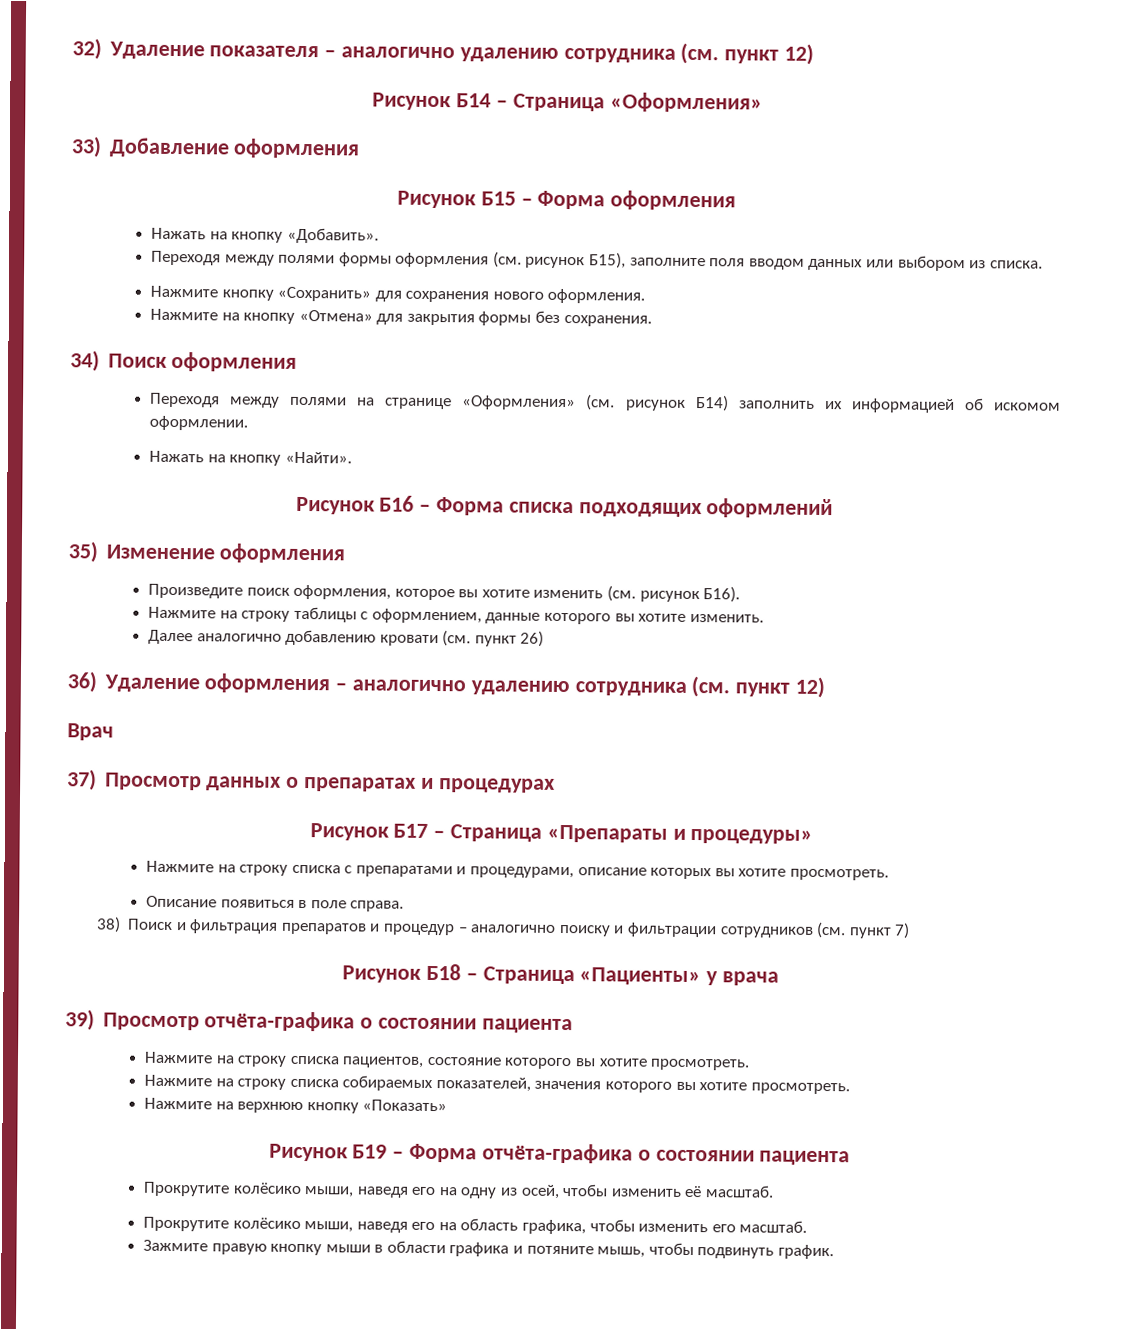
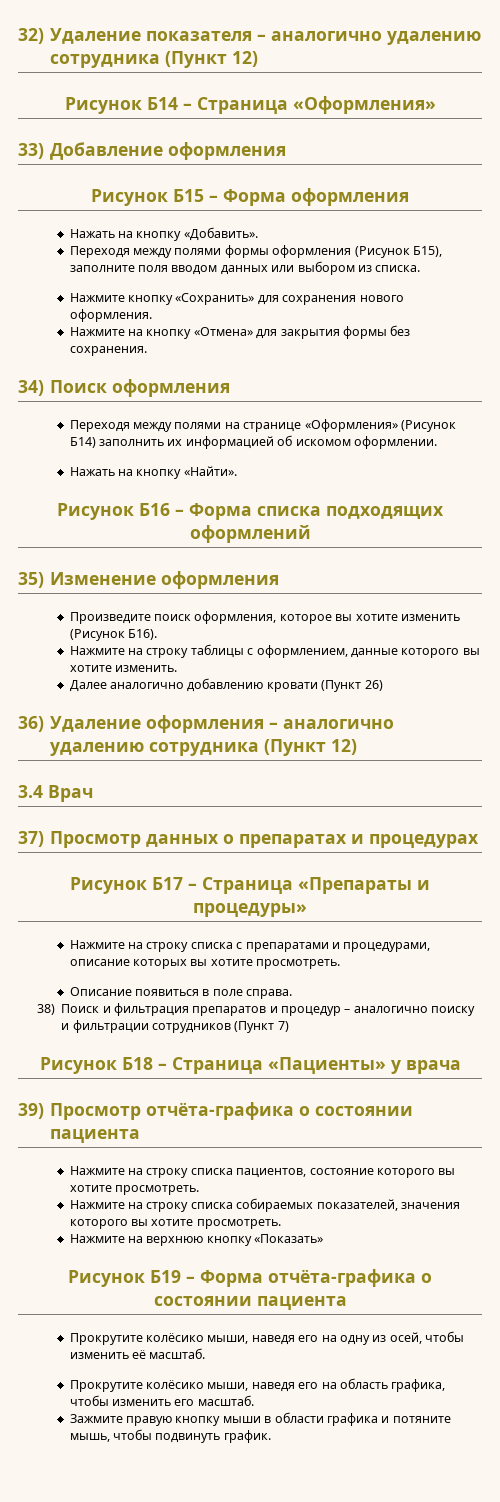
[680,42,780,65] (см. пункт -> [165,51,228,68] (Пункт
[492,251,586,269] (см. рисунок -> [354,246,410,258] (Рисунок
[585,394,686,411] (см. рисунок -> [400,420,456,432] (Рисунок
[607,585,700,603] (см. рисунок -> [69,629,125,641] (Рисунок
[442,630,517,647] (см. пункт -> [321,680,362,692] (Пункт
[691,675,825,699] (см. пункт 12) // -> [264,739,358,756] [18,785,43,798] (Пункт 12) // 3.4
[816,921,892,939] (см. пункт -> [234,1021,275,1033] (Пункт

